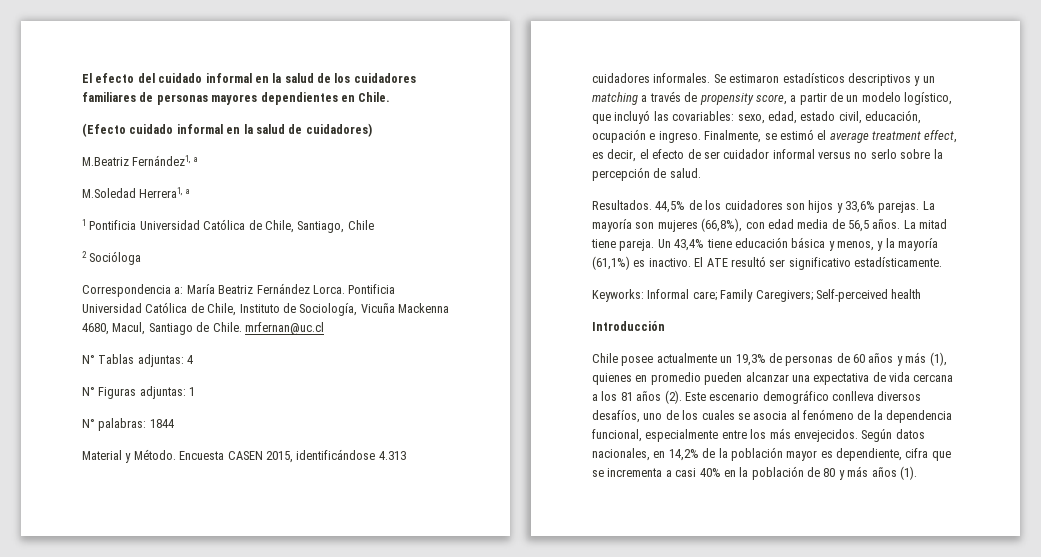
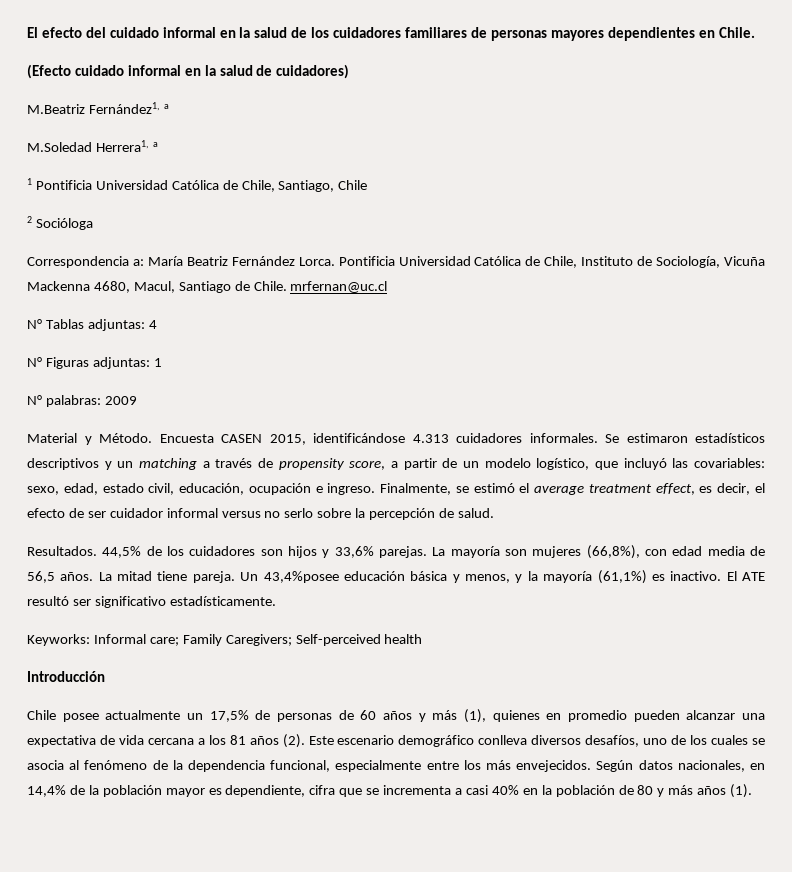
[149,419,174,428] 1844 -> [104,396,137,405] 2009
[674,239,732,251] 43,4% tiene -> [263,571,339,583] 43,4%posee
[735,354,766,366] 19,3% -> [209,710,249,722] 17,5%
[668,449,699,461] 14,2% -> [27,785,66,797] 14,4%

